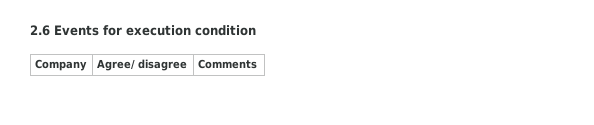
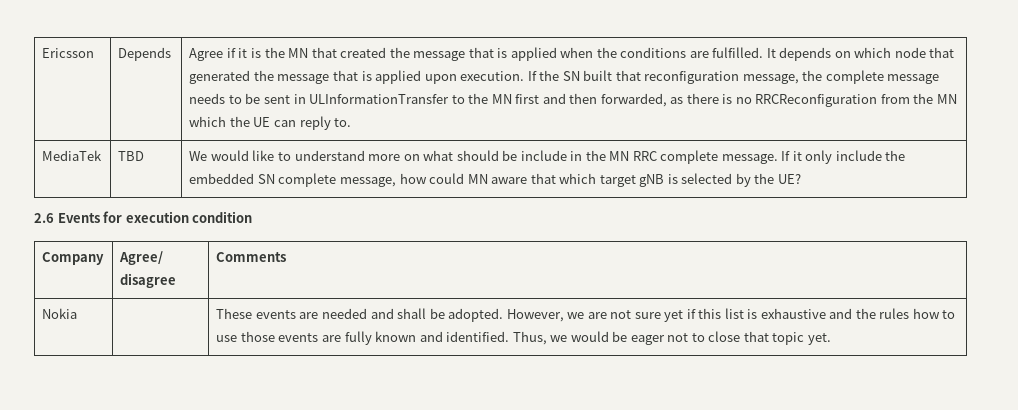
(30, 30) none -> [42,48,95,58] [118,47,172,61] [189,47,955,61] [189,70,940,84] [189,93,957,107] [189,116,352,130] [42,150,103,161] [118,151,145,161] [189,150,906,164] [189,173,801,187] Ericsson | Depends | Agree if it is the MN that created the message that is applied when the conditions are fulfilled. It depends on which node that generated the message that is applied upon execution. If the SN built that reconfiguration message, the complete message needs to be sent in ULInformationTransfer to the MN first and then forwarded, as there is no RRCReconfiguration from the MN which the UE can reply to. // MediaTek | TBD | We would like to understand more on what should be include in the MN RRC complete message. If it only include the embedded SN complete message, how could MN aware that which target gNB is selected by the UE? //
(258, 64) none -> [42,308,78,319] [216,308,956,322] [216,331,831,345] // Nokia | | These events are needed and shall be adopted. However, we are not sure yet if this list is exhaustive and the rules how to use those events are fully known and identified. Thus, we would be eager not to close that topic yet.

